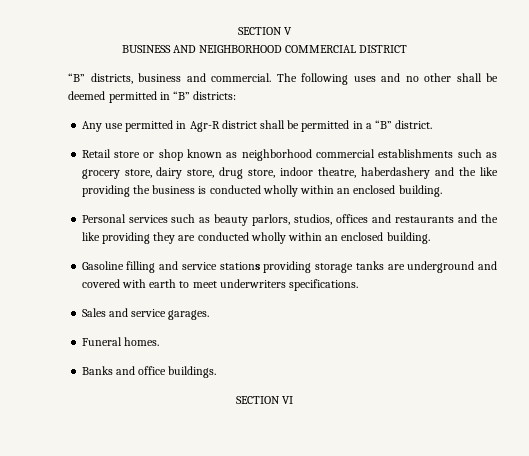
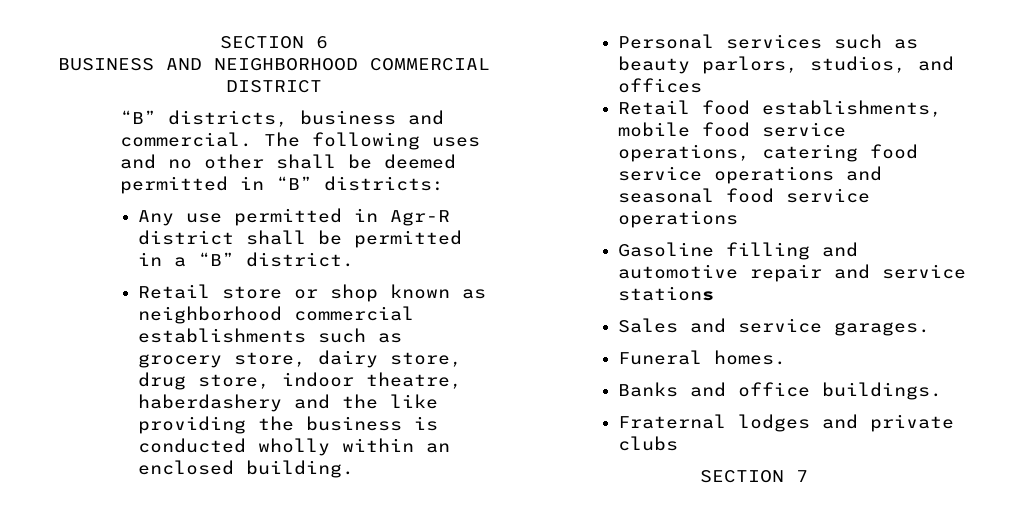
[237,27,293,35] SECTION V -> [219,36,328,49] SECTION 6
(333, 219) none -> [918,56,955,71] and
[372,214,499,223] [81,232,430,244] and restaurants and the like providing they are conducted wholly within an enclosed building. -> [618,100,943,117] [618,122,847,137] [618,144,919,162] [618,166,883,184] [618,188,871,203] [618,210,739,228] // Retail food establishments, mobile food service operations, catering food service operations and seasonal food service operations
(179, 265) none -> [618,264,871,282] automotive repair and
[263,261,498,273] [81,279,358,291] providing storage tanks are underground and covered with earth to meet underwriters specifications. -> (715, 293) none
[235,396,294,404] // SECTION VI -> [618,414,955,432] [618,436,679,451] [699,470,808,483] // Fraternal lodges and private clubs // SECTION 7

